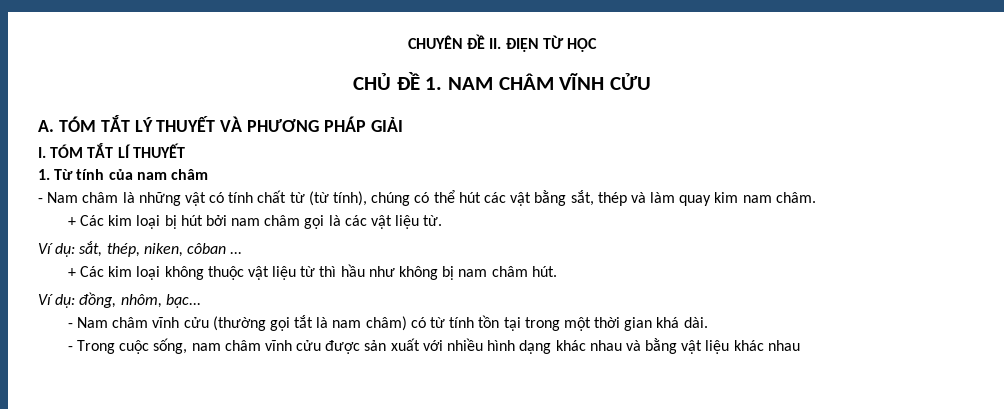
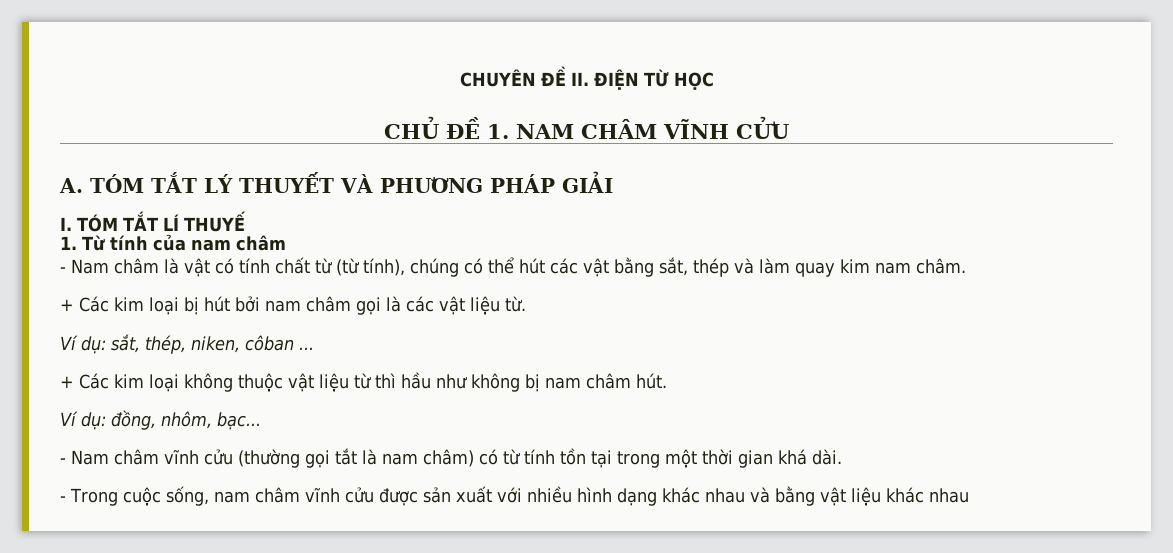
[132,143,185,158] THUYẾT -> [184,211,246,232] THUYẾ
[138,192,181,206] những -> (179, 266) none

